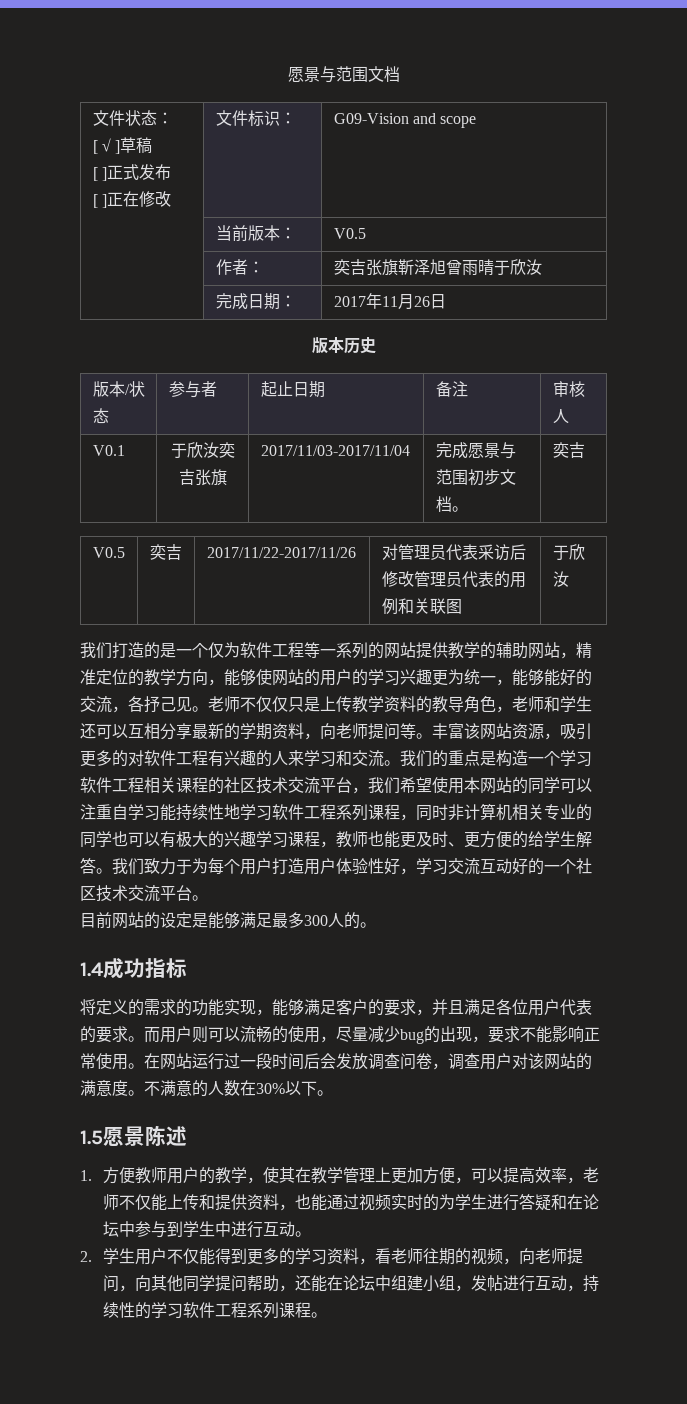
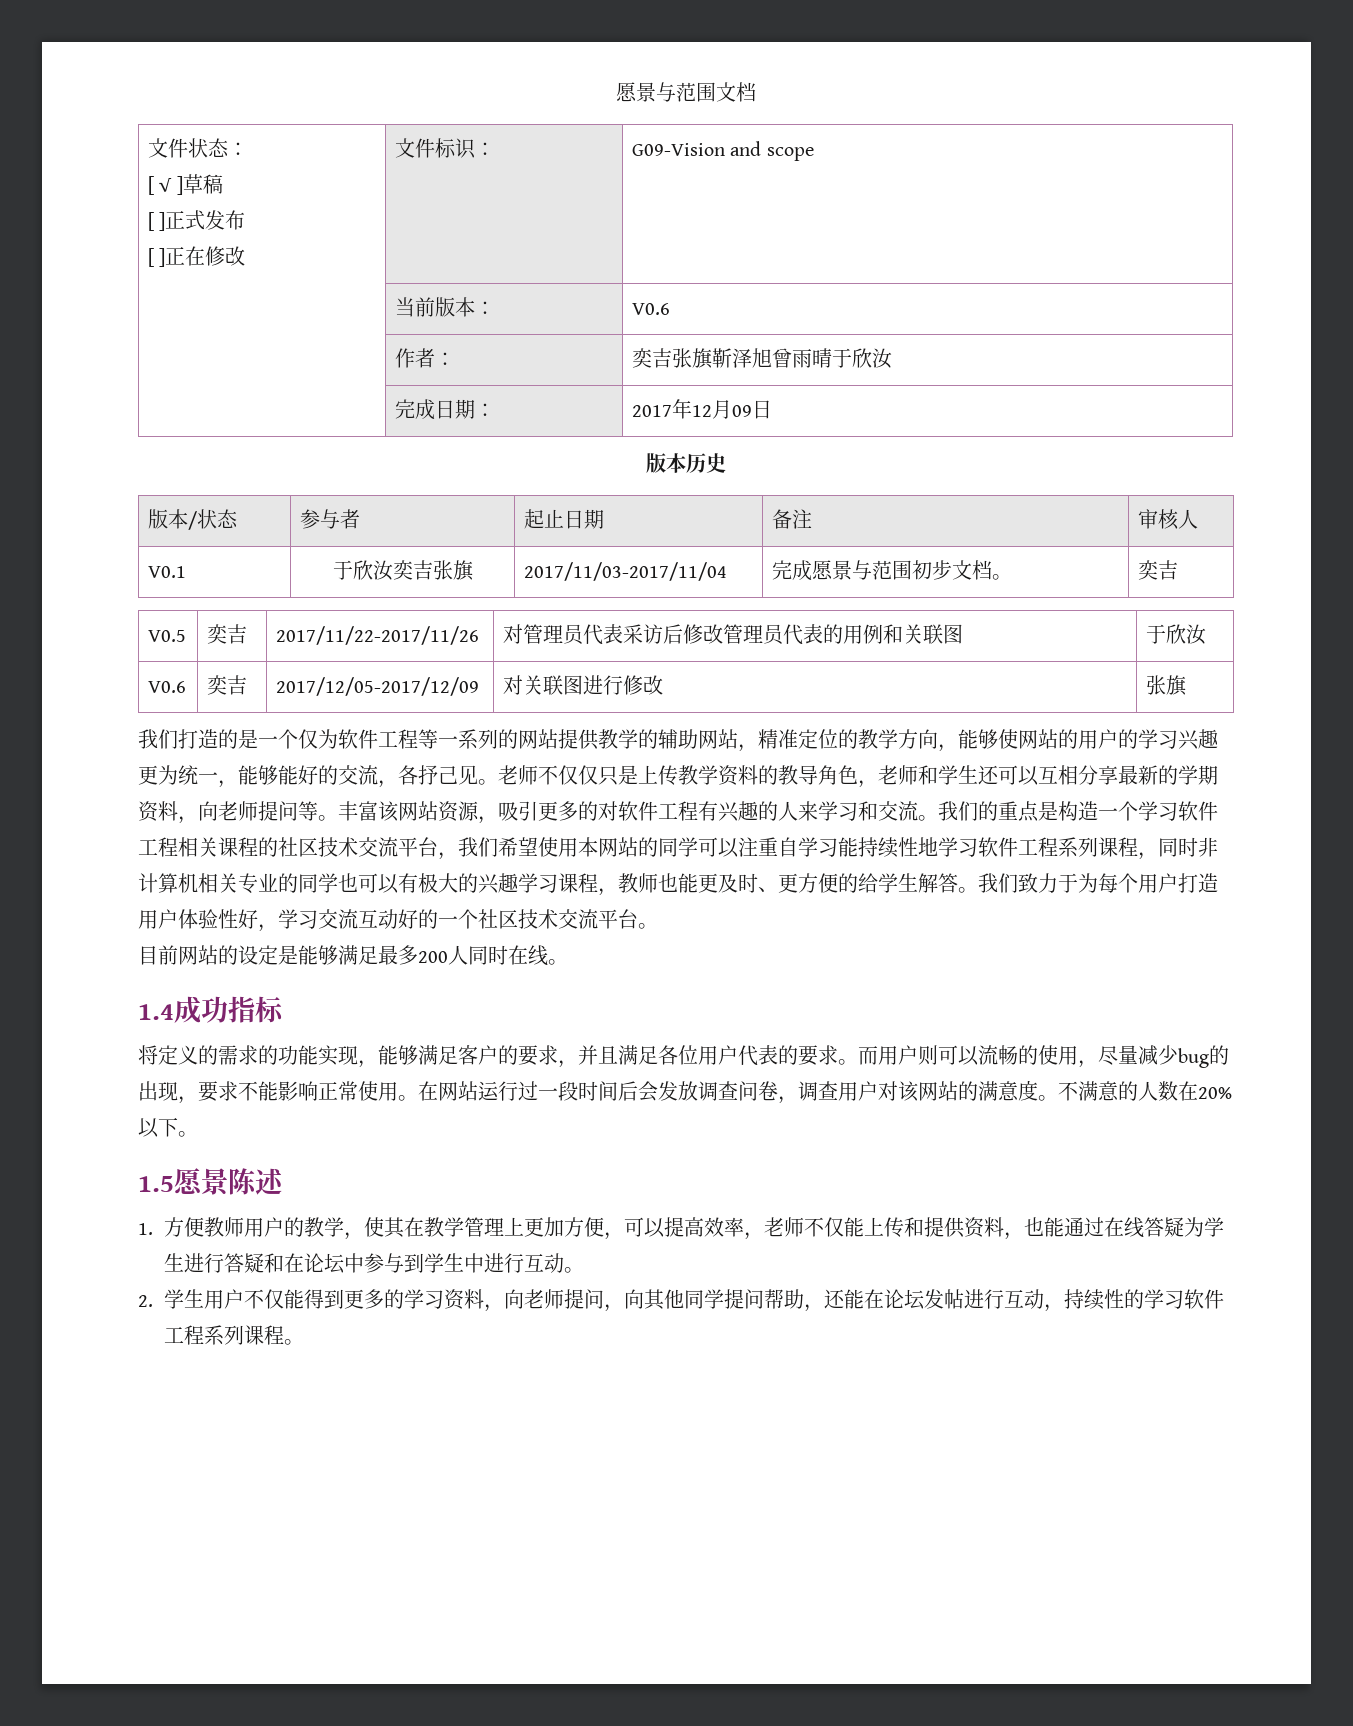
[333,228,366,239] V0.5 -> [632,303,671,315] V0.6
[381,294,430,310] 11月26 -> [692,400,753,419] 12月09
(569, 579) none -> [148,681,187,693] [207,675,248,695] [276,677,480,696] [503,675,664,695] [1146,675,1187,696] // V0.6 | 奕吉 | 2017/12/05-2017/12/09 | 对关联图进行修改 | 张旗
[304,912,360,929] 300人的 -> [418,945,548,966] 200人同时在线
[256,1083,285,1094] 30% -> [1198,1087,1232,1099] 20%
[359,1194,440,1211] 视频实时的 -> [1103,1217,1184,1238] 在线答疑
[375,1248,520,1265] 看老师往期的视频， -> (504, 1308) none
[375,1275,472,1292] 中组建小组， -> (925, 1299) none

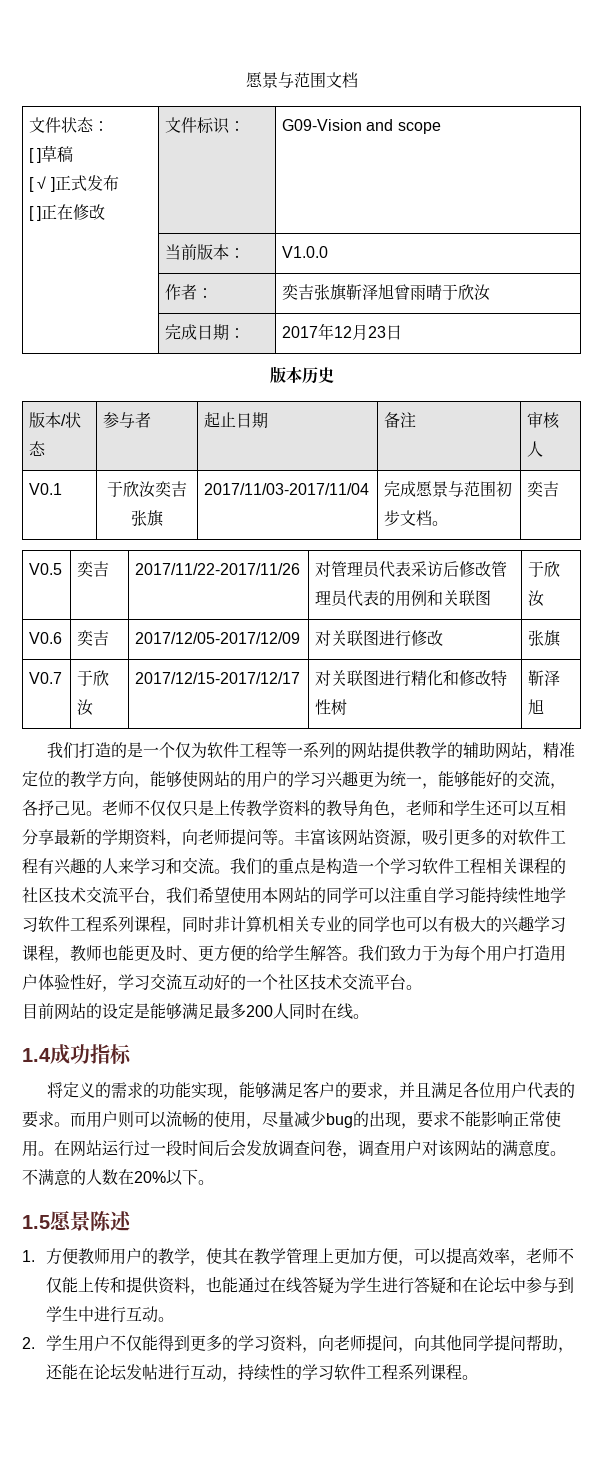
[159,178,173,192] √ -> (35, 155) none
(155, 221) none -> [37,176,47,189] √
[632,303,671,315] V0.6 -> [282,246,329,258] V1.0.0
[732,405,753,417] 09 -> [368,326,387,338] 23
(1187, 685) none -> [29,672,63,684] [77,670,110,686] [77,699,94,716] [135,672,301,684] [315,670,508,687] [315,699,348,715] [528,670,561,686] [528,699,545,715] // V0.7 | 于欣汝 | 2017/12/15-2017/12/17 | 对关联图进行精化和修改特性树 | 靳泽旭

